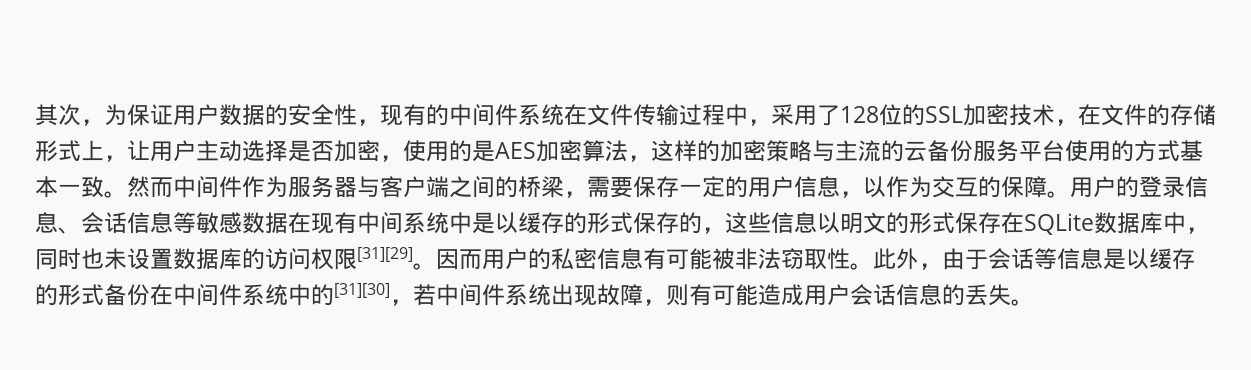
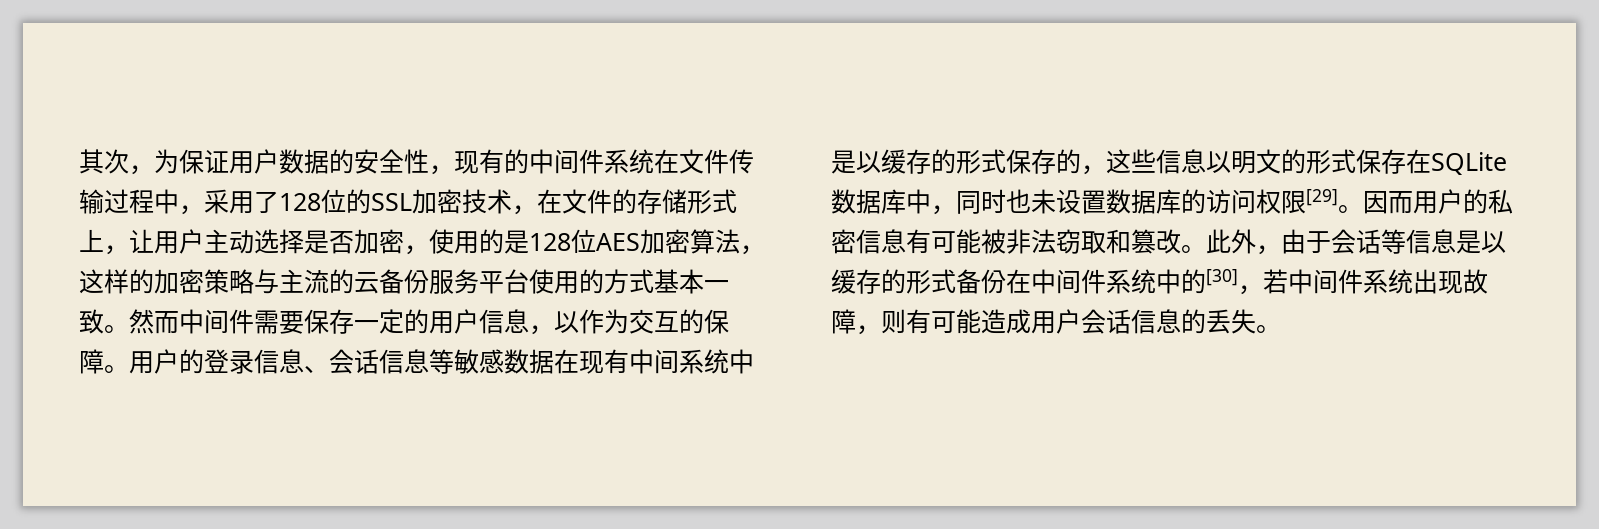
(495, 151) none -> [529,229,596,253] 128位
[242,176,587,198] 作为服务器与客户端之间的桥梁， -> (254, 321) none
[357,247,413,262] [31][29] -> [1306,189,1338,206] [29]
[827,248,850,270] 性 -> [1106,229,1181,254] 和篡改
[334,283,390,298] [31][30] -> [1206,269,1238,286] [30]

